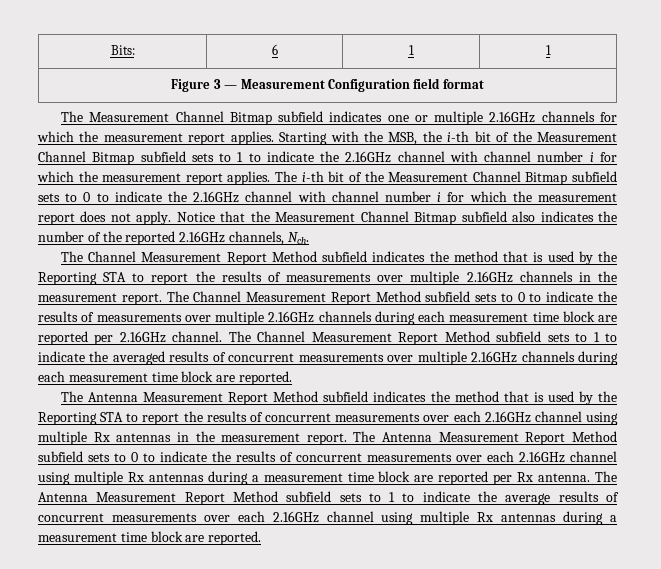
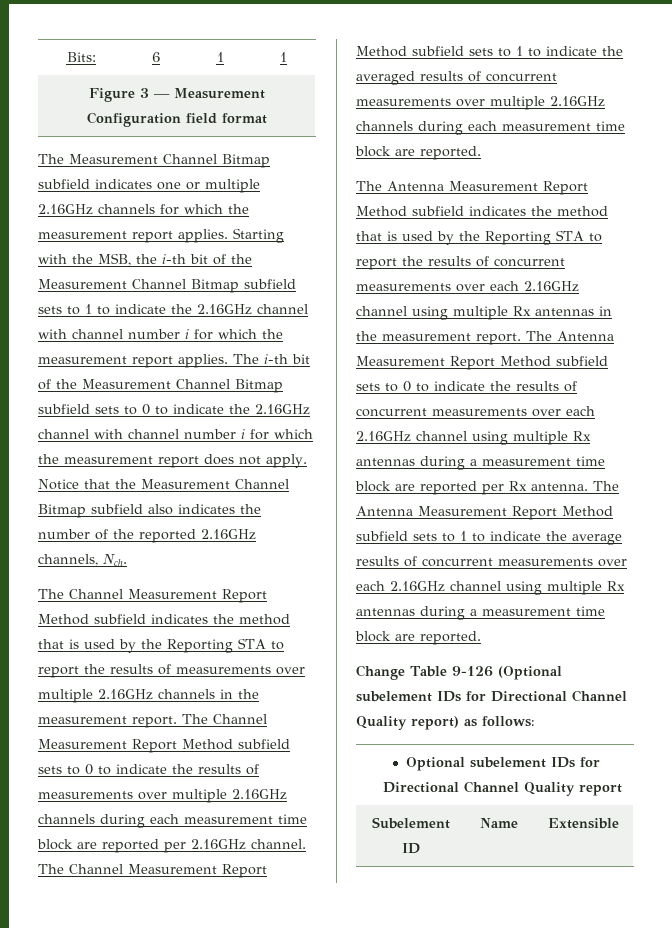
(262, 538) none -> [356,665,562,680] [356,690,627,702] [356,716,535,730] [405,757,600,771] [383,781,623,796] [372,817,450,829] [402,843,420,854] [480,818,518,828] [547,818,619,829] // Change Table 9-126 (Optional subelement IDs for Directional Channel Quality report) as follows: // Optional subelement IDs for Directional Channel Quality report // Subelement ID | Name | Extensible

